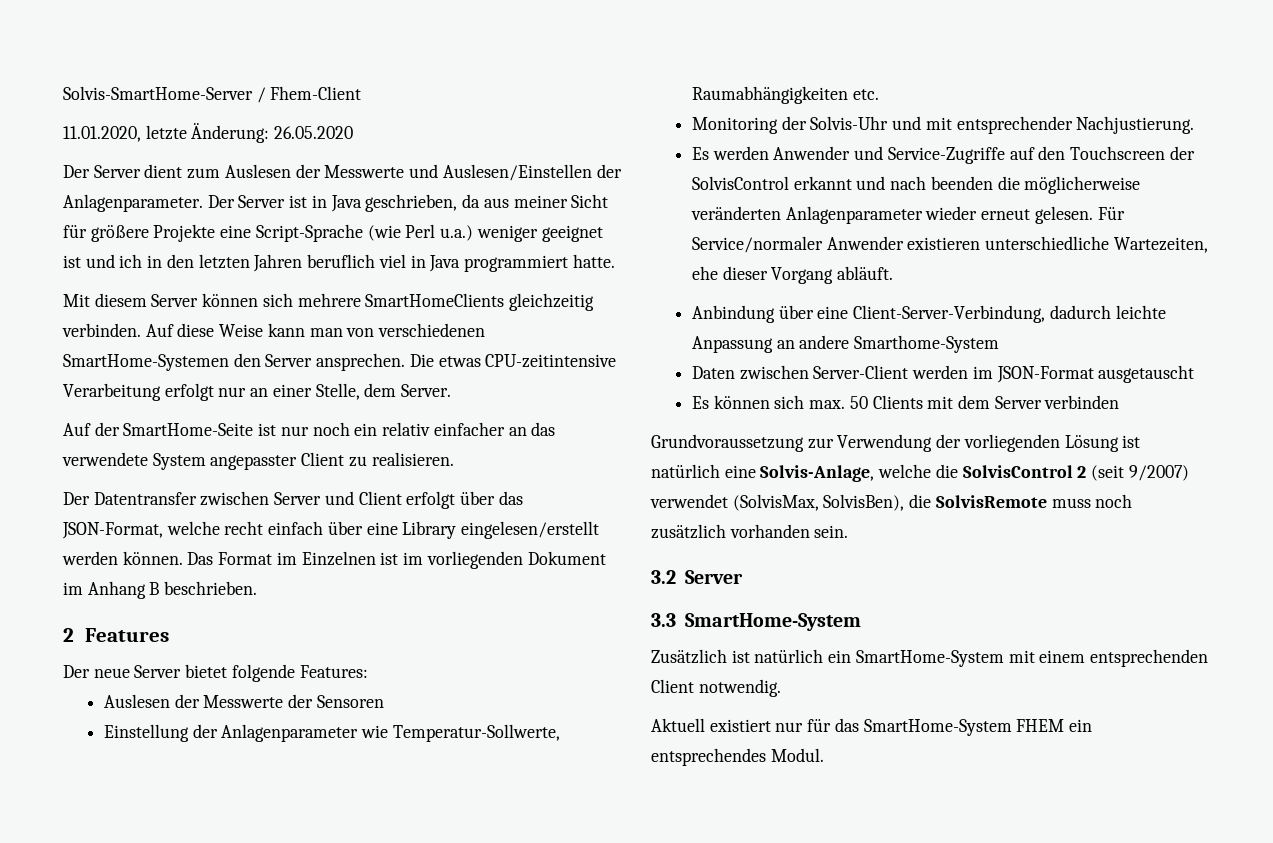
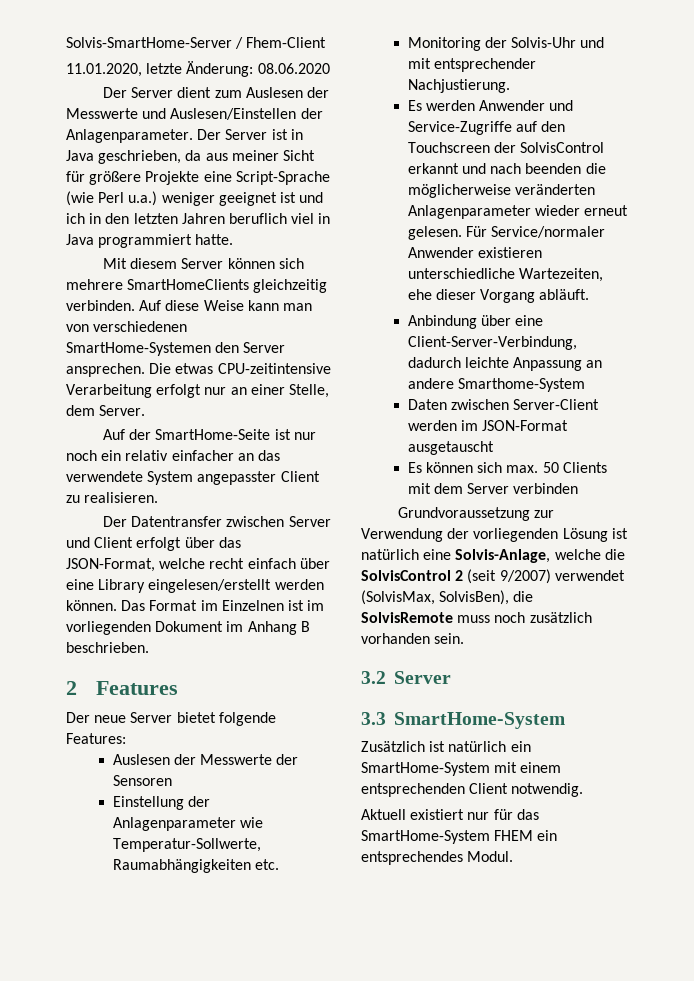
[274,126,354,139] 26.05.2020 -> [257,63,330,74] 08.06.2020

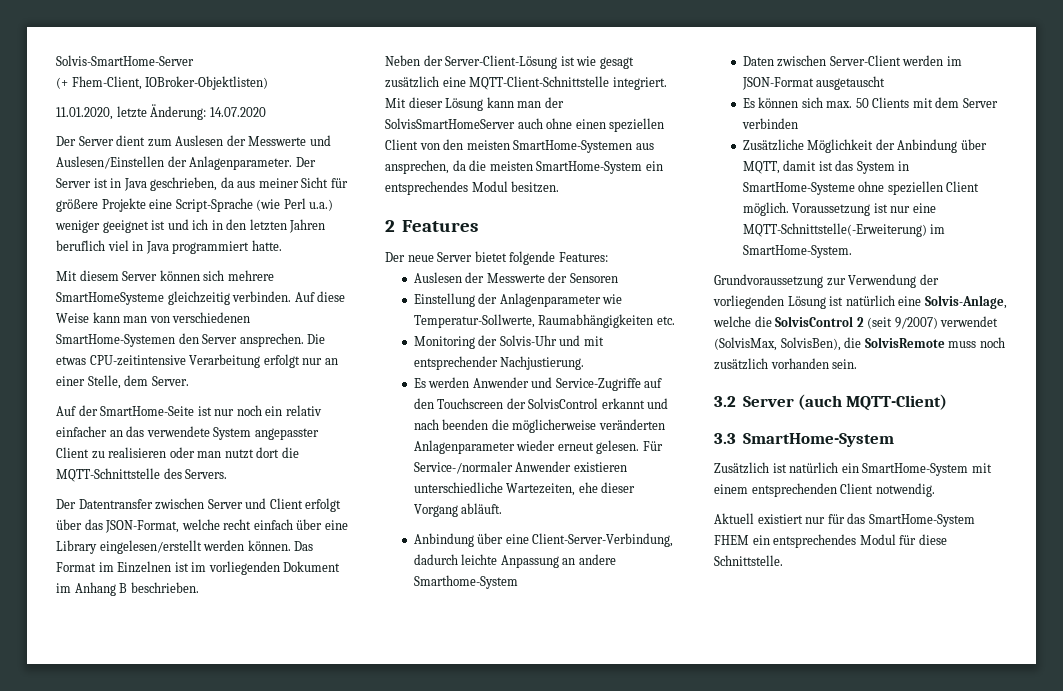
[235,37,327,49] / Fhem-Client -> [56,76,269,90] // (+ Fhem-Client, IOBroker-Objektlisten)
[257,63,330,74] 08.06.2020 -> [209,107,266,117] 14.07.2020
[127,279,250,290] SmartHomeClients -> [56,292,164,305] SmartHomeSysteme
[84,492,159,503] realisieren. -> [108,447,299,459] [56,468,228,482] realisieren oder man nutzt dort die MQTT-Schnittstelle des Servers.
(149, 647) none -> [385,55,634,69] [385,76,667,90] [385,97,564,111] [385,118,665,132] [385,139,654,153] [385,160,663,174] [385,181,560,195] // Neben der Server-Client-Lösung ist wie gesagt zusätzlich eine MQTT-Client-Schnittstelle integriert. Mit dieser Lösung kann man der SolvisSmartHomeServer auch ohne einen speziellen Client von den meisten SmartHome-Systemen aus ansprechen, da die meisten SmartHome-System ein entsprechendes Modul besitzen.
[491,226,606,238] Service/normaler -> [413,461,513,474] Service-/normaler
(579, 488) none -> [742,139,987,153] [742,160,910,174] [742,181,980,195] [742,202,936,216] [742,223,946,237] [742,245,852,258] // Zusätzliche Möglichkeit der Anbindung über MQTT, damit ist das System in SmartHome-Systeme ohne speziellen Client möglich. Voraussetzung ist nur eine MQTT-Schnittstelle(-Erweiterung) im SmartHome-System.
(451, 677) none -> [797,394,948,411] (auch MQTT-Client)
[467,851,514,862] Modul. -> [859,534,947,545] [714,555,783,566] Modul für diese Schnittstelle.

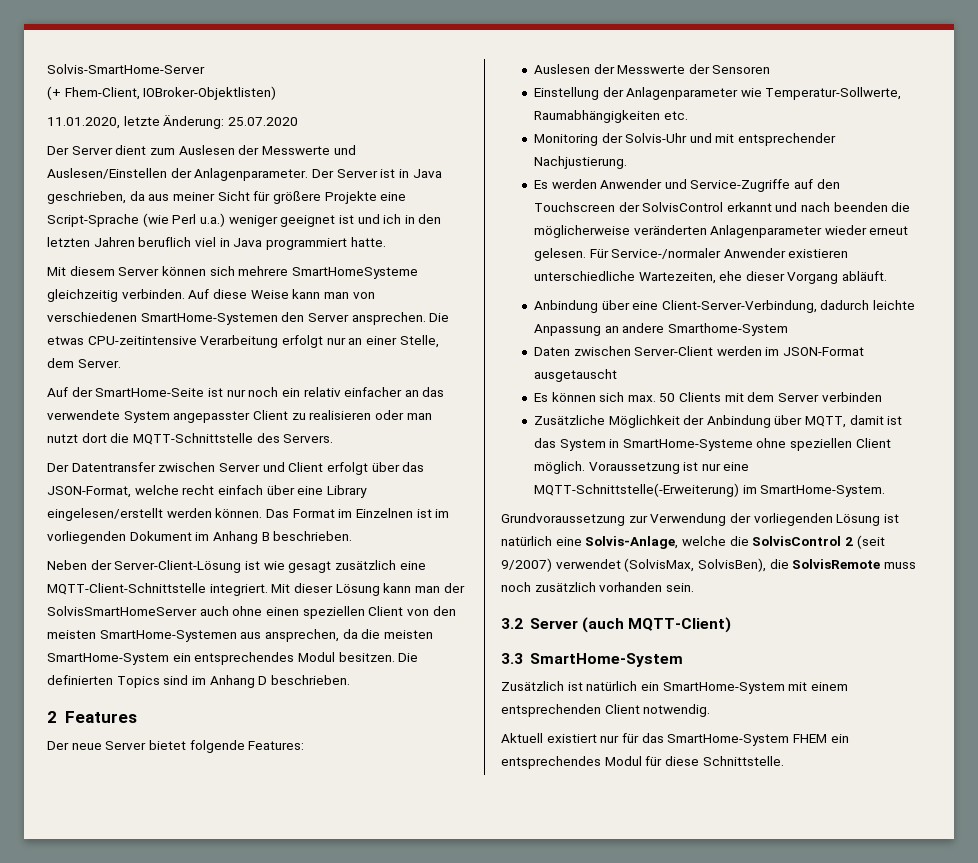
[209,107,266,117] 14.07.2020 -> [227,117,298,126] 25.07.2020
(560, 187) none -> [398,653,419,662] [47,675,350,688] Die definierten Topics sind im Anhang D beschrieben.

